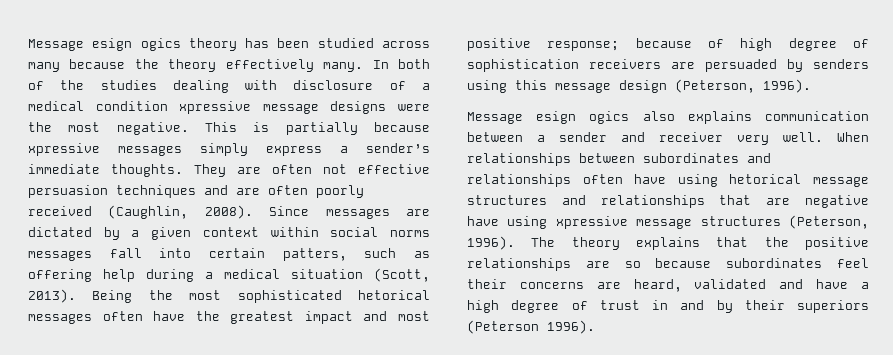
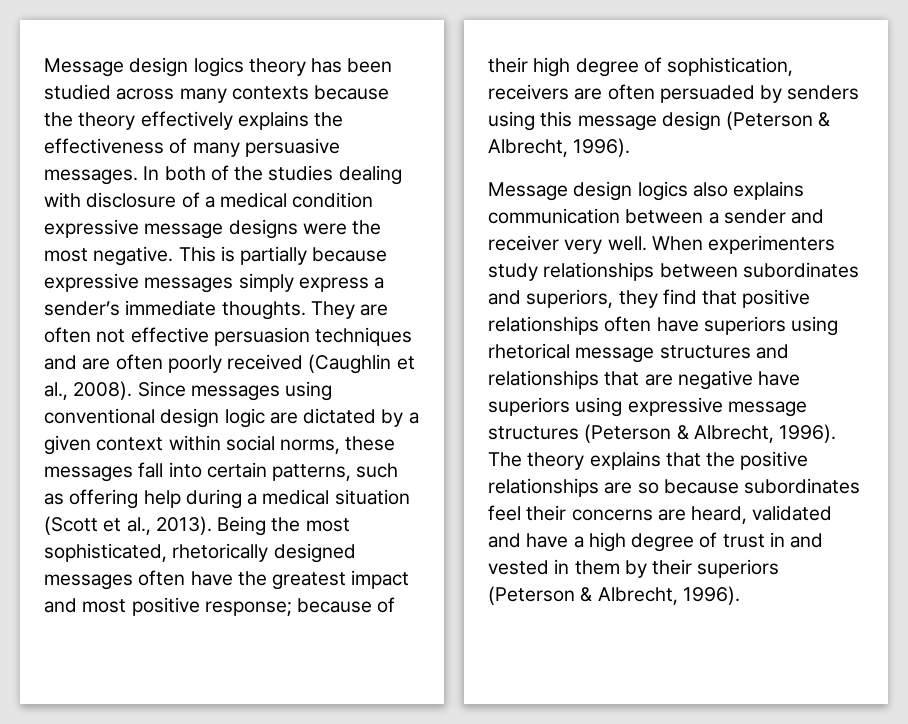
[28,38,181,51] Message esign ogics -> [44,57,244,77] Message design logics
(60, 67) none -> [231,86,309,100] contexts
[323,62,364,72] many. -> [237,111,344,130] [44,138,340,157] [44,169,138,185] explains the effectiveness of many persuasive messages.
[179,101,252,114] xpressive -> [44,219,139,238] expressive
[28,143,100,156] xpressive -> [44,273,139,292] expressive
[108,205,390,219] (Caughlin, 2008). Since messages -> [308,354,415,374] [44,381,333,401] [44,408,265,428] (Caughlin et al., 2008). Since messages using conventional design logic
[390,230,431,237] norms -> [280,436,396,454] norms, these
[282,248,347,261] patters, -> [272,464,352,481] patterns,
[374,268,430,282] (Scott, -> [44,516,151,535] (Scott et al.,
[237,290,430,303] sophisticated hetorical -> [44,543,356,563] sophisticated, rhetorically designed
[740,38,869,51] [467,59,579,72] high degree of sophistication -> [488,57,794,77] their high degree of sophistication,
(695, 65) none -> [607,84,655,100] often
[675,79,755,93] (Peterson, -> [726,111,831,130] [488,139,568,157] (Peterson & Albrecht,
[536,111,630,124] esign ogics -> [573,181,688,201] design logics
(869, 137) none -> [708,235,836,254] [488,263,538,281] experimenters study
[467,174,802,187] relationships often have using hetorical -> [526,289,811,308] [488,316,839,336] [488,343,570,359] superiors, they find that positive relationships often have superiors using rhetorical
[507,215,869,229] using xpressive message structures (Peterson, -> [488,397,807,417] [488,424,774,443] superiors using expressive message structures (Peterson & Albrecht,
(705, 305) none -> [488,559,620,575] vested in them
(539, 327) none -> [580,587,678,605] & Albrecht,

